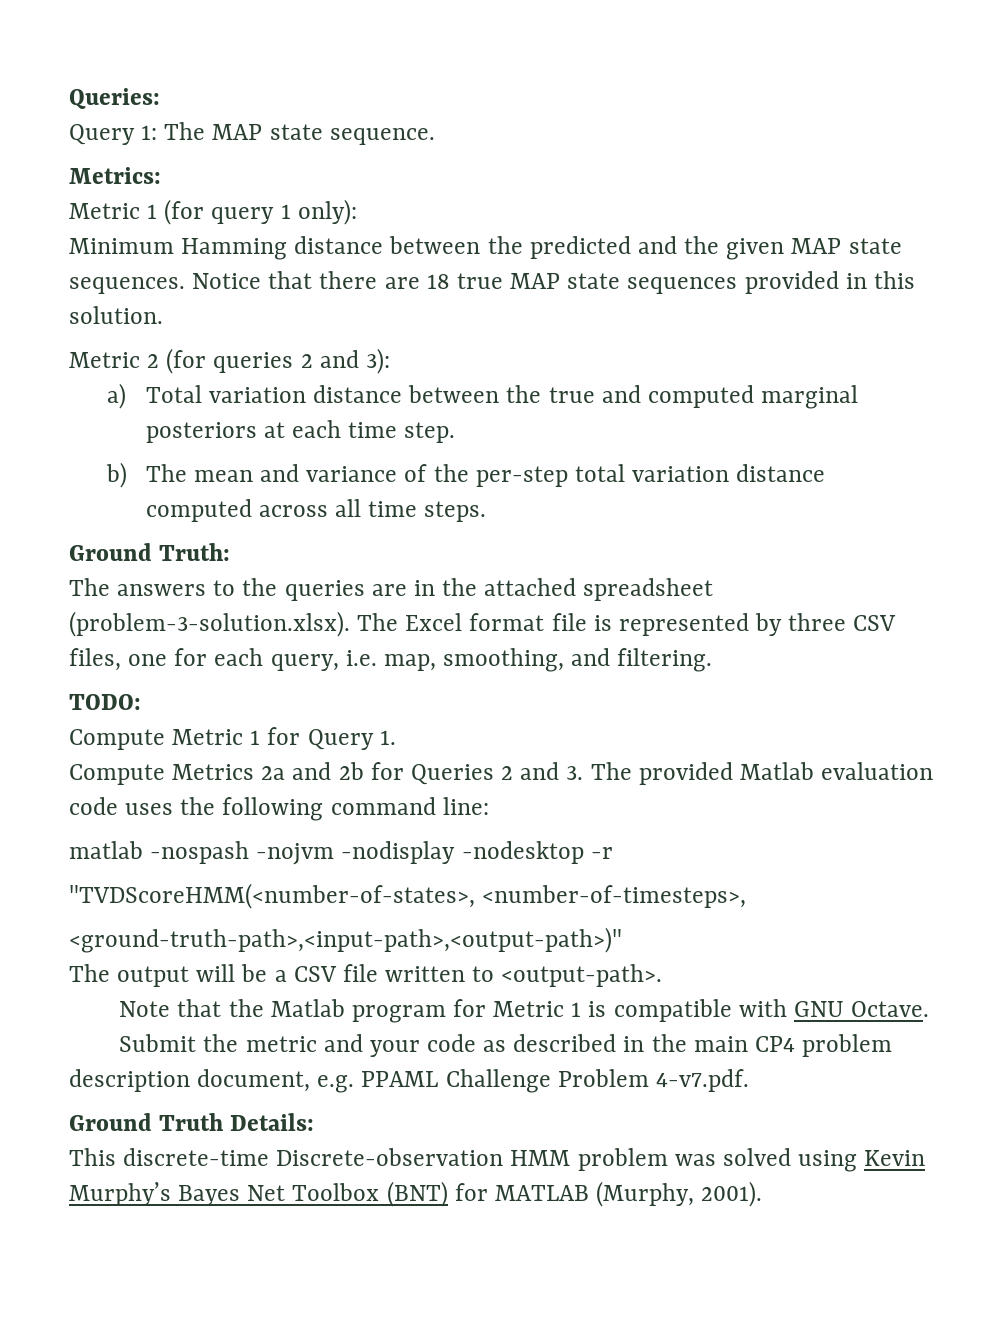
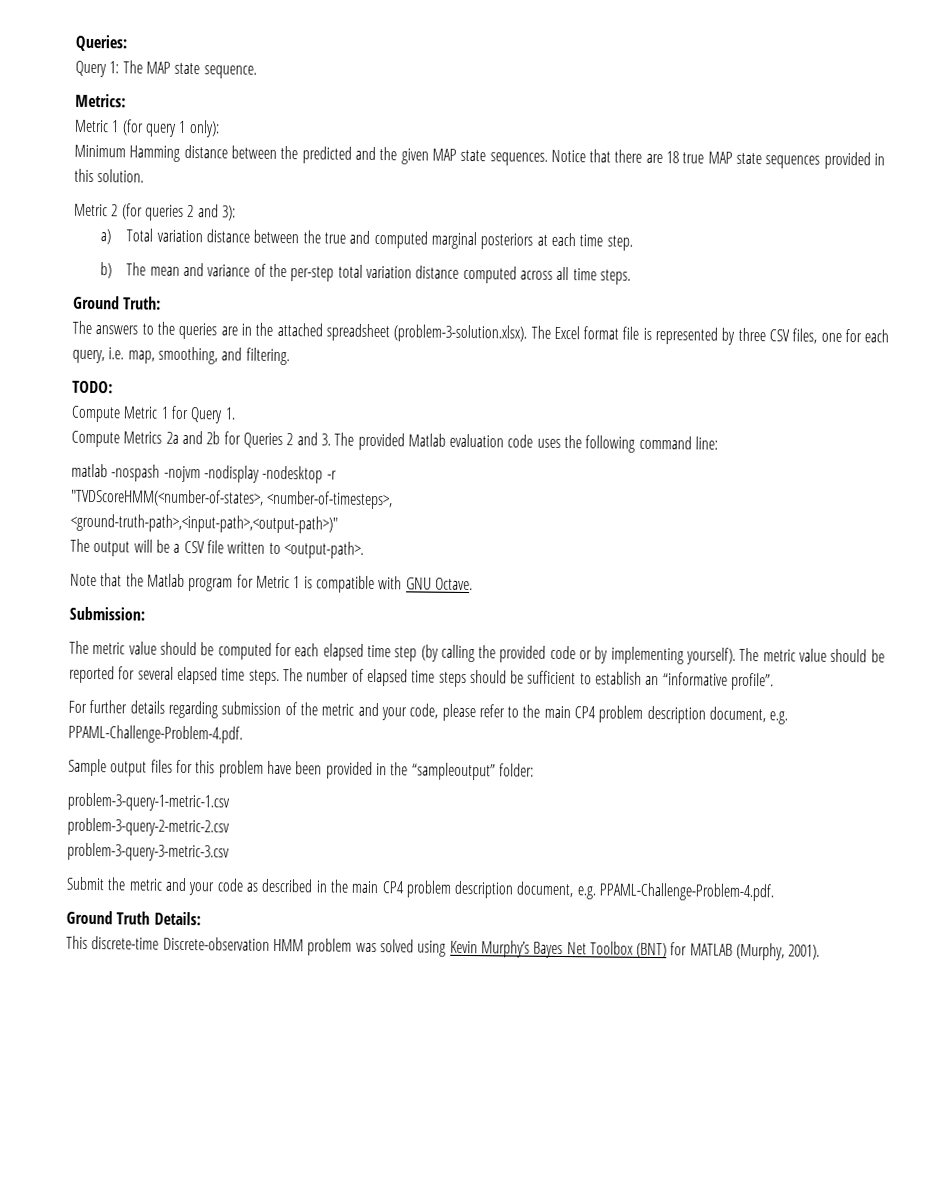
(930, 1009) none -> [69,606,145,621] [69,640,885,665] [69,665,775,691] [68,699,789,725] [68,724,243,744] [68,758,534,781] [67,792,230,812] [67,817,230,837] [67,842,230,862] // Submission: // The metric value should be computed for each elapsed time step (by calling the provided code or by implementing yourself). The metric value should be reported for several elapsed time steps. The number of elapsed time steps should be sufficient to establish an “informative profile”. // For further details regarding submission of the metric and your code, please refer to the main CP4 problem description document, e.g. PPAML-Challenge-Problem-4.pdf. // Sample output files for this problem have been provided in the “sampleoutput” folder: // problem-3-query-1-metric-1.csv // problem-3-query-2-metric-2.csv // problem-3-query-3-metric-3.csv
[361,1069,749,1093] PPAML Challenge Problem 4-v7.pdf. -> [599,882,775,902] PPAML-Challenge-Problem-4.pdf.

